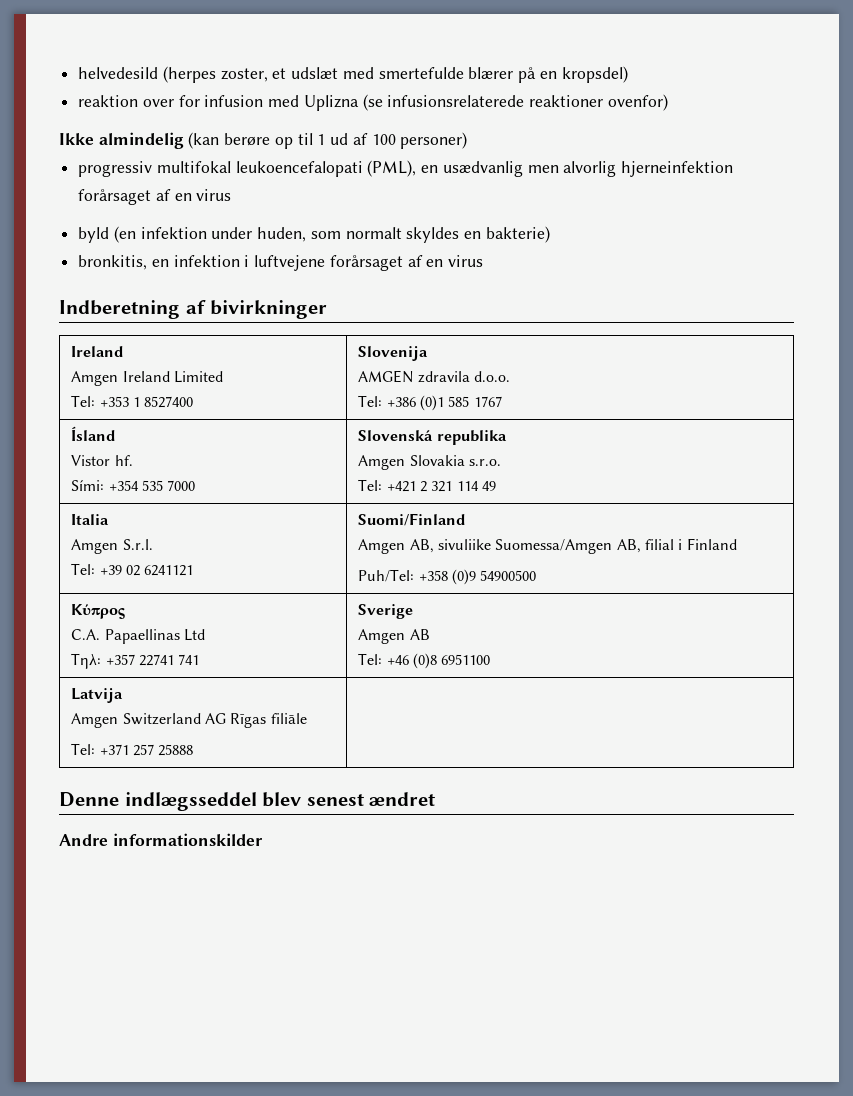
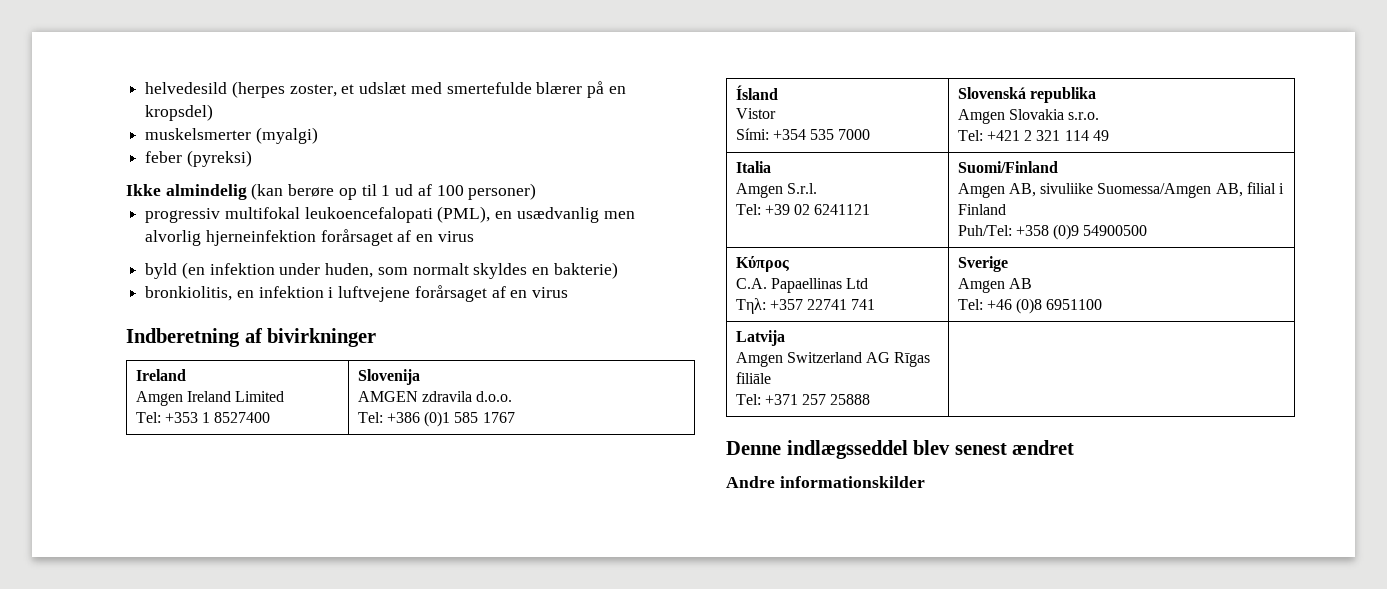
[78,94,668,111] reaktion over for infusion med Uplizna (se infusionsrelaterede reaktioner ovenfor) -> [145,127,318,144] [145,150,252,167] muskelsmerter (myalgi) // feber (pyreksi)
[78,255,148,270] bronkitis, -> [145,286,233,301] bronkiolitis,
[114,455,133,466] hf. -> (776, 113) none

